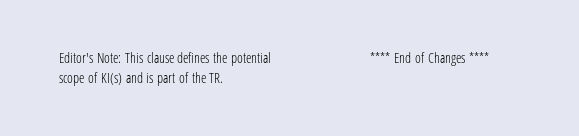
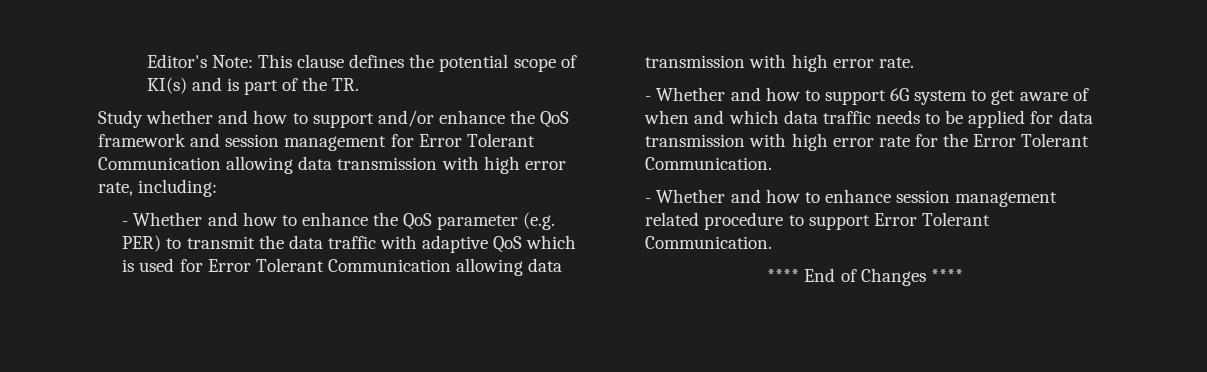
(224, 78) none -> [98,110,570,128] [98,133,535,151] [98,156,566,174] [98,179,218,197] [122,212,556,230] [122,235,577,253] [122,258,563,276] [645,54,914,72] [645,87,1089,105] [644,110,1093,128] [645,133,1090,151] [645,157,773,170] [645,189,1058,207] [645,212,990,230] [645,236,773,249] // Study whether and how to support and/or enhance the QoS framework and session management for Error Tolerant Communication allowing data transmission with high error rate, including: // - Whether and how to enhance the QoS parameter (e.g. PER) to transmit the data traffic with adaptive QoS which is used for Error Tolerant Communication allowing data transmission with high error rate. // - Whether and how to support 6G system to get aware of when and which data traffic needs to be applied for data transmission with high error rate for the Error Tolerant Communication. // - Whether and how to enhance session management related procedure to support Error Tolerant Communication.

